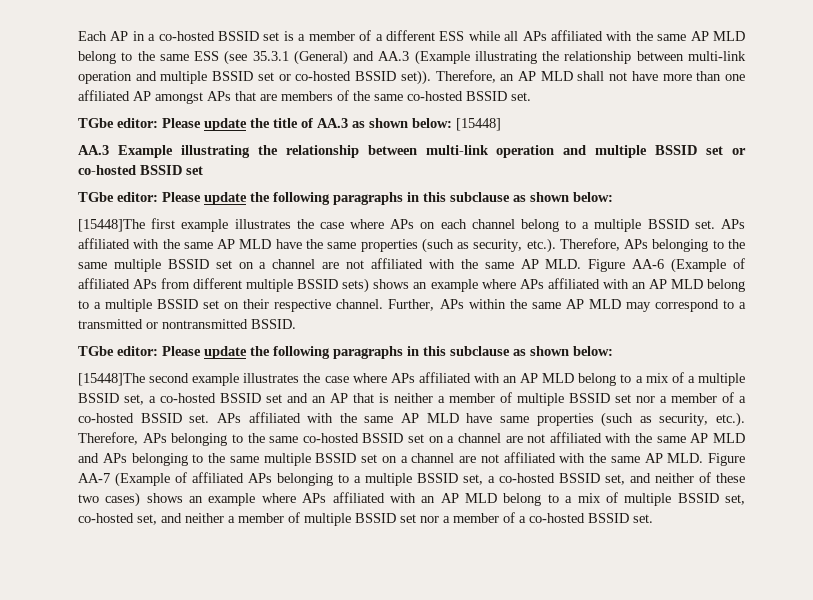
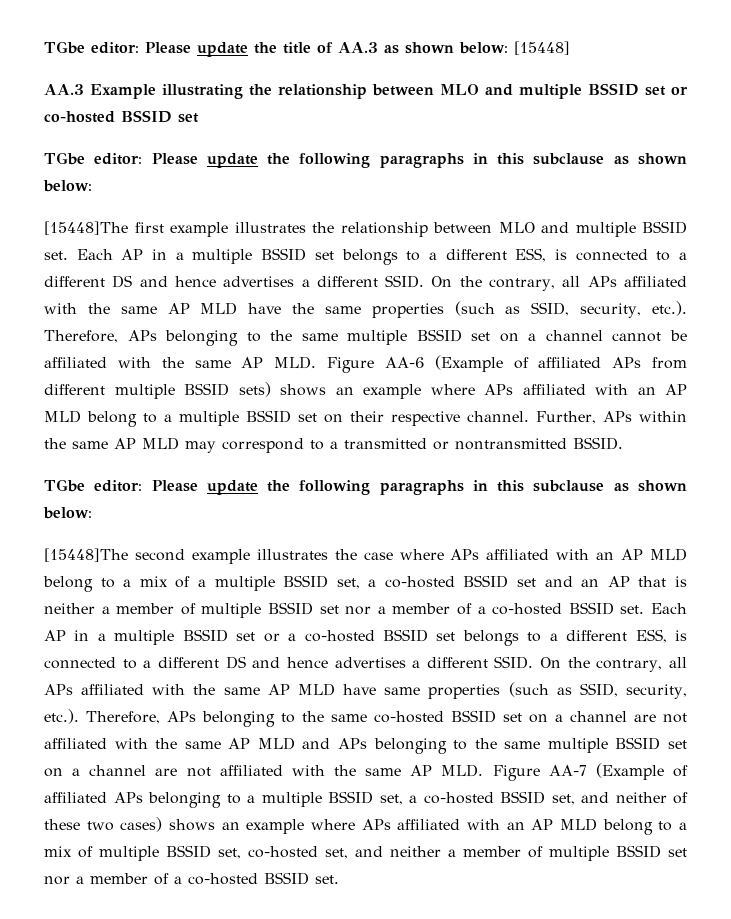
[78,30,745,41] [78,50,746,65] [78,70,745,85] [78,90,531,104] Each AP in a co-hosted BSSID set is a member of a different ESS while all APs affiliated with the same AP MLD belong to the same ESS (see 35.3.1 (General) and AA.3 (Example illustrating the relationship between multi-link operation and multiple BSSID set or co-hosted BSSID set)). Therefore, an AP MLD shall not have more than one affiliated AP amongst APs that are members of the same co-hosted BSSID set. // -> (44, 47) none
[425,145,555,158] multi-link operation -> [440,84,479,95] MLO
[319,219,715,232] case where APs on each channel belong to a multiple BSSID set. -> [340,221,687,237] [44,248,687,265] [44,275,581,291] relationship between MLO and multiple BSSID set. Each AP in a multiple BSSID set belongs to a different ESS, is connected to a different DS and hence advertises a different SSID. On the contrary, all
(470, 245) none -> [531,302,570,316] SSID,
[322,260,365,269] are not -> [612,330,687,342] cannot be
(210, 418) none -> [651,603,688,614] [44,629,687,646] [44,656,687,672] Each AP in a multiple BSSID set or a co-hosted BSSID set belongs to a different ESS, is connected to a different DS and hence advertises a different SSID. On the contrary, all
(652, 419) none -> [579,683,618,697] SSID,

